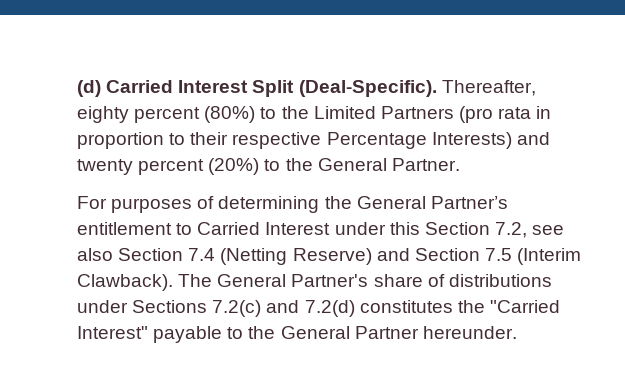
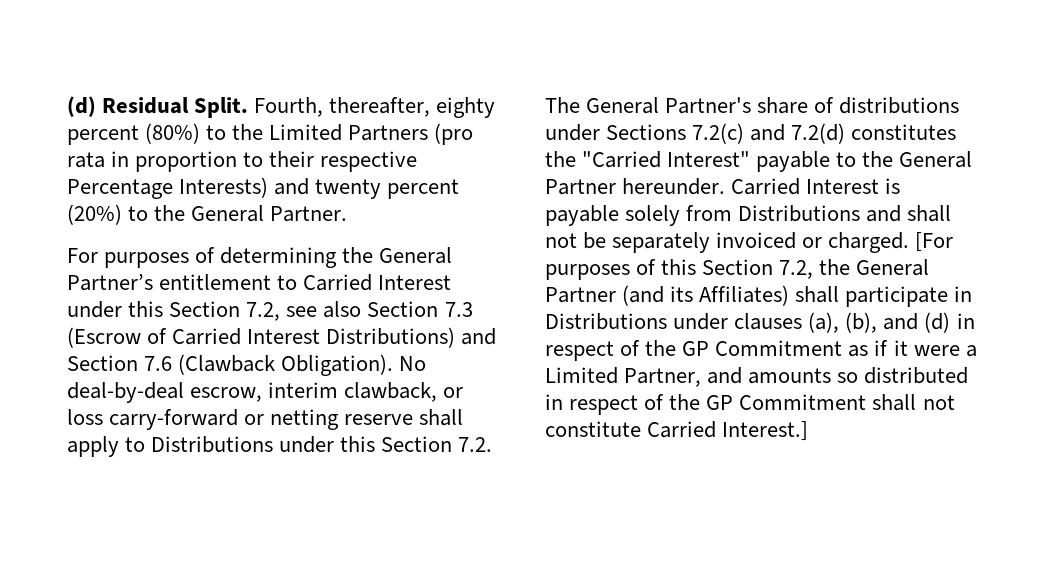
[77,80,536,97] (d) Carried Interest Split (Deal-Specific). Thereafter, -> [67,96,431,118] (d) Residual Split. Fourth, thereafter,
[188,248,582,265] [77,274,173,291] 7.4 (Netting Reserve) and Section 7.5 (Interim Clawback). -> [444,302,473,317] [67,327,497,348] [67,354,427,376] [67,382,464,403] [67,409,464,430] [67,436,493,457] 7.3 (Escrow of Carried Interest Distributions) and Section 7.6 (Clawback Obligation). No deal-by-deal escrow, interim clawback, or loss carry-forward or netting reserve shall apply to Distributions under this Section 7.2.
(517, 332) none -> [731,178,901,195] [545,205,952,226] [545,232,954,253] [545,259,930,280] [545,285,973,307] [545,312,975,333] [545,340,977,361] [545,367,969,387] [545,394,955,415] [545,421,809,441] Carried Interest is payable solely from Distributions and shall not be separately invoiced or charged. [For purposes of this Section 7.2, the General Partner (and its Affiliates) shall participate in Distributions under clauses (a), (b), and (d) in respect of the GP Commitment as if it were a Limited Partner, and amounts so distributed in respect of the GP Commitment shall not constitute Carried Interest.]

